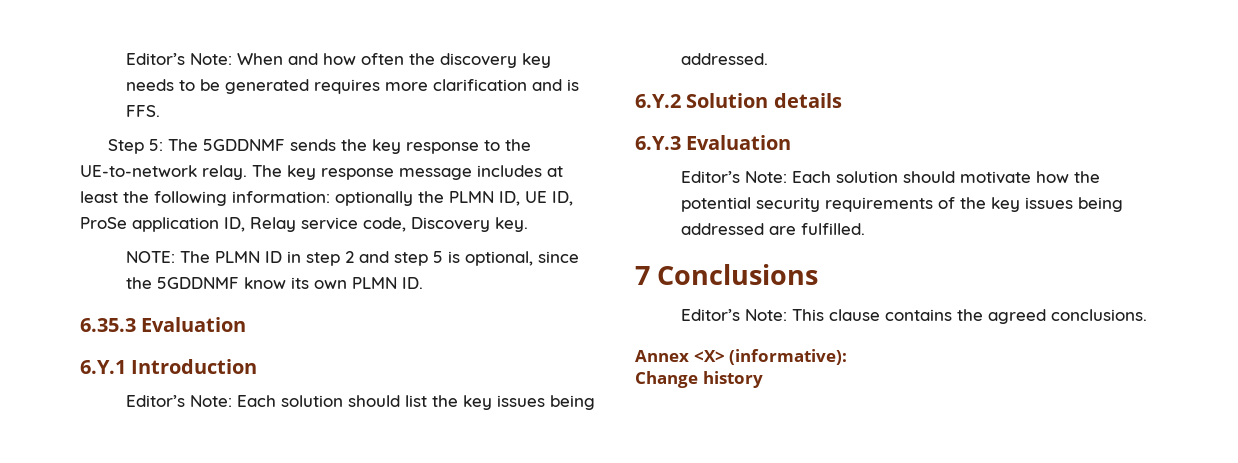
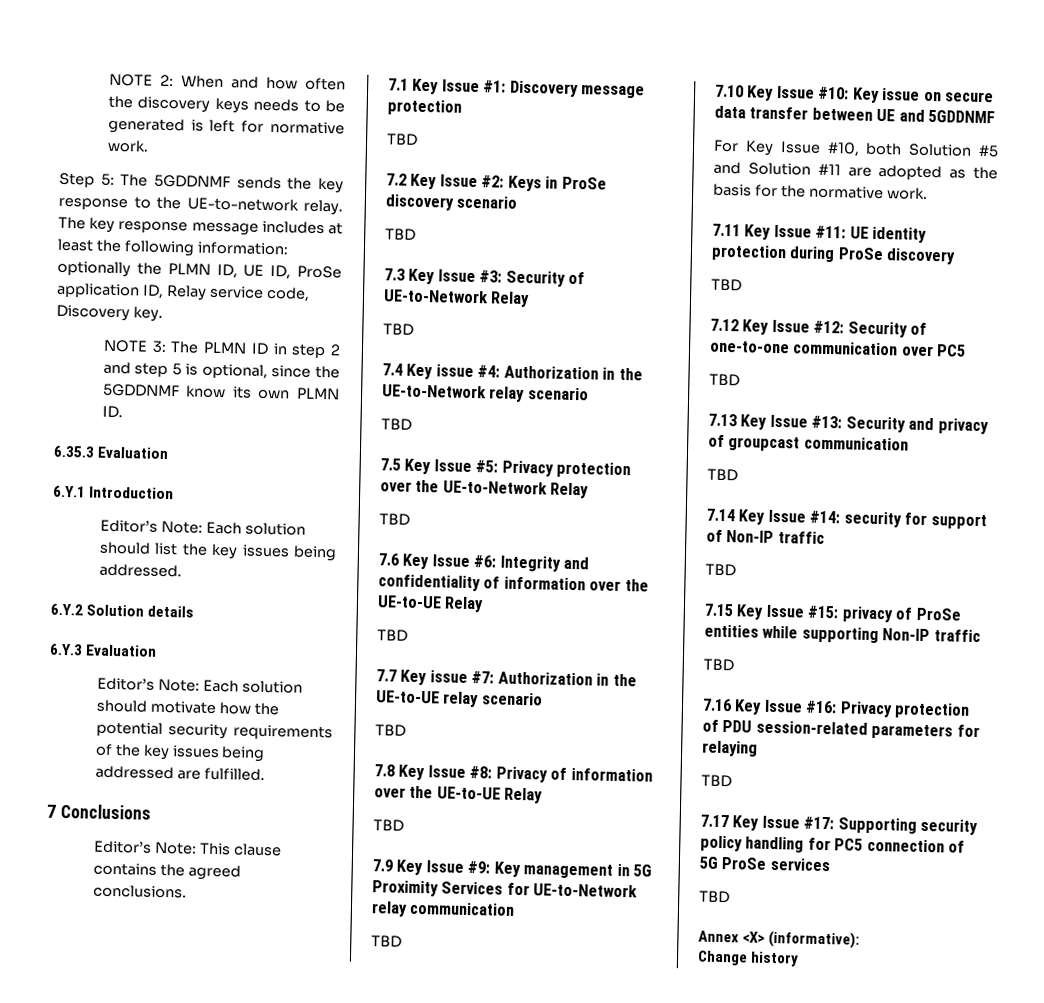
[126,53,233,65] Editor’s Note: -> [108,73,174,87] NOTE 2:
[522,53,552,68] key -> [214,97,249,114] keys
[314,79,580,94] [126,105,161,117] requires more clarification and is FFS. -> [190,119,345,135] [106,139,149,153] is left for normative work.
[126,251,176,263] NOTE: -> [102,339,167,353] NOTE 3:
(1148, 315) none -> [388,78,646,99] [387,99,462,116] [386,133,418,146] [386,173,607,192] [385,194,519,211] [385,228,416,241] [384,268,586,287] [383,289,531,308] [383,323,414,336] [382,363,643,381] [382,384,589,403] [381,418,412,431] [380,458,632,479] [380,479,590,499] [379,513,410,526] [378,553,590,572] [378,574,649,592] [377,595,485,613] [377,629,408,642] [376,669,637,687] [376,690,543,708] [375,724,406,737] [374,764,653,783] [374,785,544,804] [373,819,404,832] [372,859,653,879] [372,880,639,898] [371,901,516,917] [371,935,402,948] [715,84,995,103] [714,105,996,124] [713,139,999,158] [713,161,998,181] [713,183,928,200] [712,223,928,243] [711,244,957,265] [711,278,742,292] [710,318,928,338] [709,340,967,357] [709,373,740,387] [708,413,989,435] [708,434,909,452] [707,468,738,482] [706,508,987,530] [706,529,825,544] [705,563,736,577] [704,603,961,623] [704,624,981,644] [703,658,734,672] [702,698,971,719] [702,719,980,740] [702,740,758,757] [701,774,732,788] [700,814,979,836] [700,835,966,853] [699,856,831,872] [699,890,730,904] // 7.1 Key Issue #1: Discovery message protection // TBD // 7.2 Key Issue #2: Keys in ProSe discovery scenario // TBD // 7.3 Key Issue #3: Security of UE-to-Network Relay // TBD // 7.4 Key issue #4: Authorization in the UE-to-Network relay scenario // TBD // 7.5 Key Issue #5: Privacy protection over the UE-to-Network Relay // TBD // 7.6 Key Issue #6: Integrity and confidentiality of information over the UE-to-UE Relay // TBD // 7.7 Key issue #7: Authorization in the UE-to-UE relay scenario // TBD // 7.8 Key Issue #8: Privacy of information over the UE-to-UE Relay // TBD // 7.9 Key Issue #9: Key management in 5G Proximity Services for UE-to-Network relay communication // TBD // 7.10 Key Issue #10: Key issue on secure data transfer between UE and 5GDDNMF // For Key Issue #10, both Solution #5 and Solution #11 are adopted as the basis for the normative work. // 7.11 Key Issue #11: UE identity protection during ProSe discovery // TBD // 7.12 Key Issue #12: Security of one-to-one communication over PC5 // TBD // 7.13 Key Issue #13: Security and privacy of groupcast communication // TBD // 7.14 Key Issue #14: security for support of Non-IP traffic // TBD // 7.15 Key Issue #15: privacy of ProSe entities while supporting Non-IP traffic // TBD // 7.16 Key Issue #16: Privacy protection of PDU session-related parameters for relaying // TBD // 7.17 Key Issue #17: Supporting security policy handling for PC5 connection of 5G ProSe services // TBD

